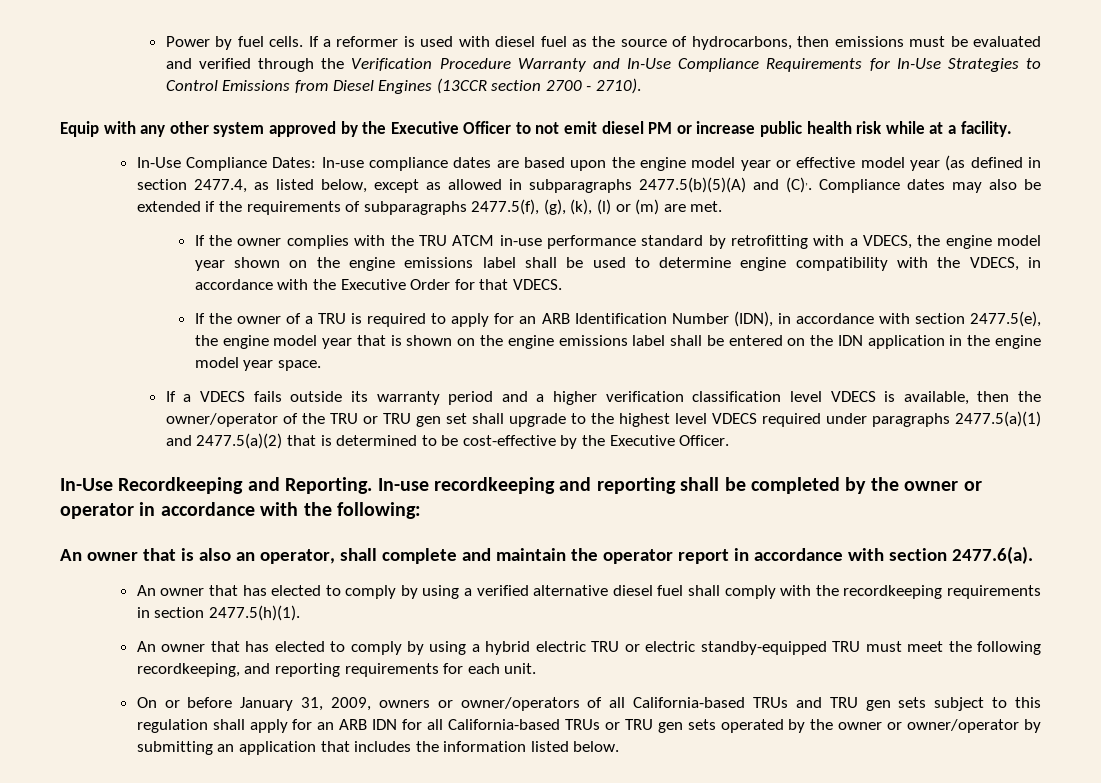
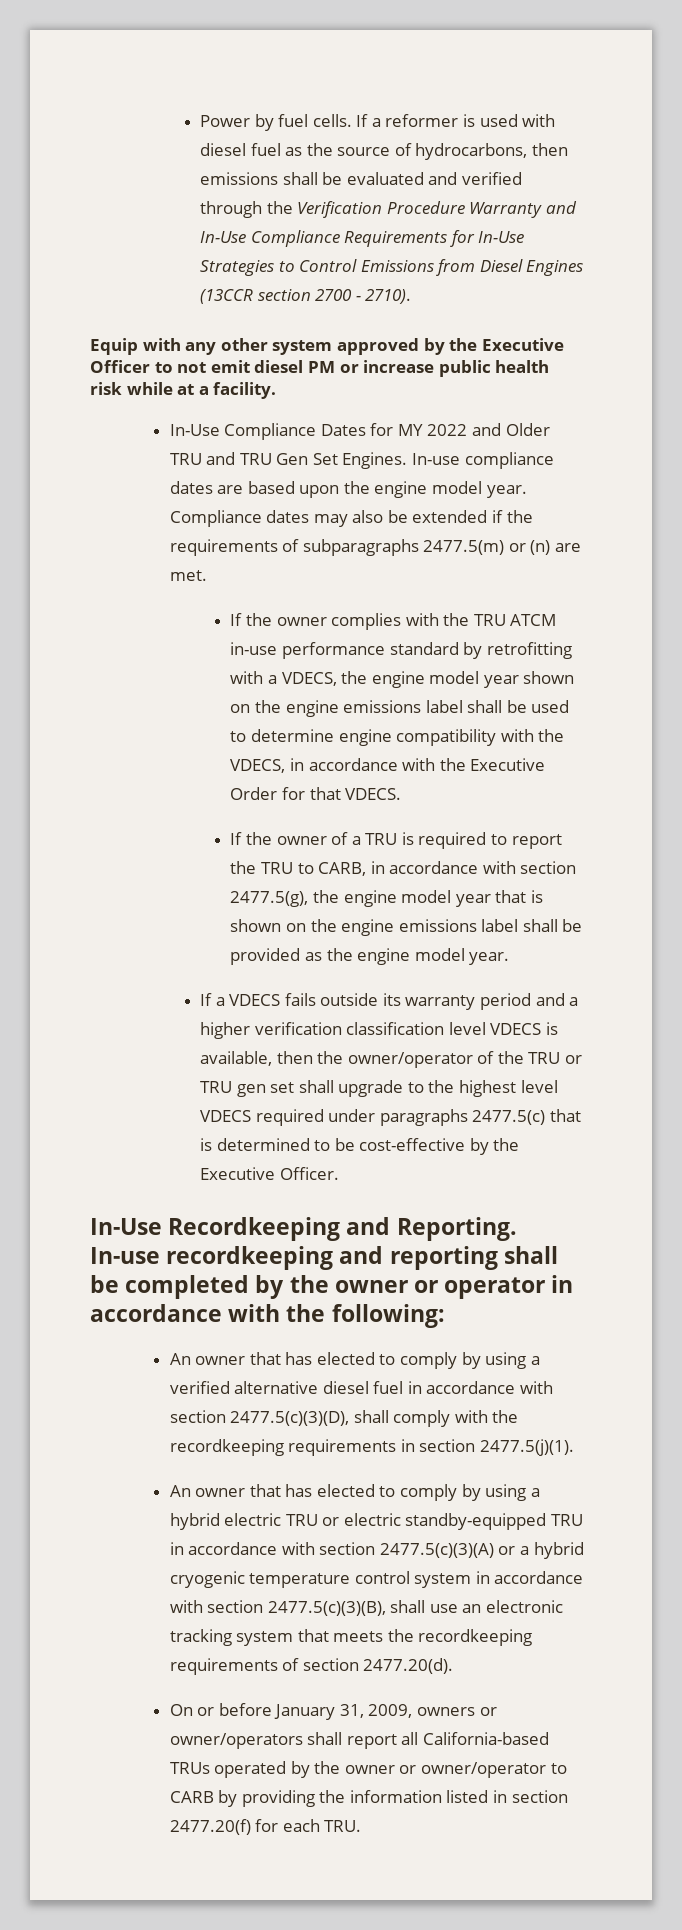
[909,36,946,47] must -> [282,172,318,185] shall
[272,157,317,168] Dates: -> [320,423,550,436] [169,452,408,469] Dates for MY 2022 and Older TRU and TRU Gen Set Engines.
[740,155,1041,171] [136,177,812,193] year or effective model year (as defined in section 2477.4, as listed below, except as allowed in subparagraphs 2477.5(b)(5)(A) and (C),. -> [486,485,527,498] year.
[471,199,660,215] 2477.5(f), (g), (k), (l) or (m) -> [423,540,551,555] 2477.5(m) or (n)
[451,311,1041,327] apply for an ARB Identification Number (IDN), in accordance with section 2477.5(e), -> [511,834,562,849] [230,861,577,876] [230,891,309,907] report the TRU to CARB, in accordance with section 2477.5(g),
[728,335,1042,349] [194,357,321,371] entered on the IDN application in the engine model year space. -> [230,948,510,965] provided as the engine model year.
[955,411,1042,427] [165,433,283,449] 2477.5(a)(1) and 2477.5(a)(2) -> [472,1110,546,1125] 2477.5(c)
[60,546,1033,564] // An owner that is also an operator, shall complete and maintain the operator report in accordance with section 2477.6(a). -> (445, 1316) none
(684, 590) none -> [407,1381,554,1394] [169,1410,350,1426] in accordance with section 2477.5(c)(3)(D),
[208,605,300,621] 2477.5(h)(1). -> [479,1439,574,1456] 2477.5(j)(1).
[865,641,1041,655] [136,663,537,677] must meet the following recordkeeping, and reporting requirements for each unit. -> [169,1542,584,1559] [169,1571,584,1588] [169,1600,564,1616] [169,1629,533,1646] [169,1658,454,1675] in accordance with section 2477.5(c)(3)(A) or a hybrid cryogenic temperature control system in accordance with section 2477.5(c)(3)(B), shall use an electronic tracking system that meets the recordkeeping requirements of section 2477.20(d).
[587,697,1042,711] [136,719,716,733] of all California-based TRUs and TRU gen sets subject to this regulation shall apply for an ARB IDN for all California-based TRUs or TRU gen sets -> [307,1732,549,1749] [169,1762,210,1774] shall report all California-based TRUs
[1024,719,1041,733] [136,741,620,755] by submitting an application that includes the information listed below. -> [550,1763,567,1774] [169,1790,568,1807] [169,1819,362,1835] to CARB by providing the information listed in section 2477.20(f) for each TRU.

